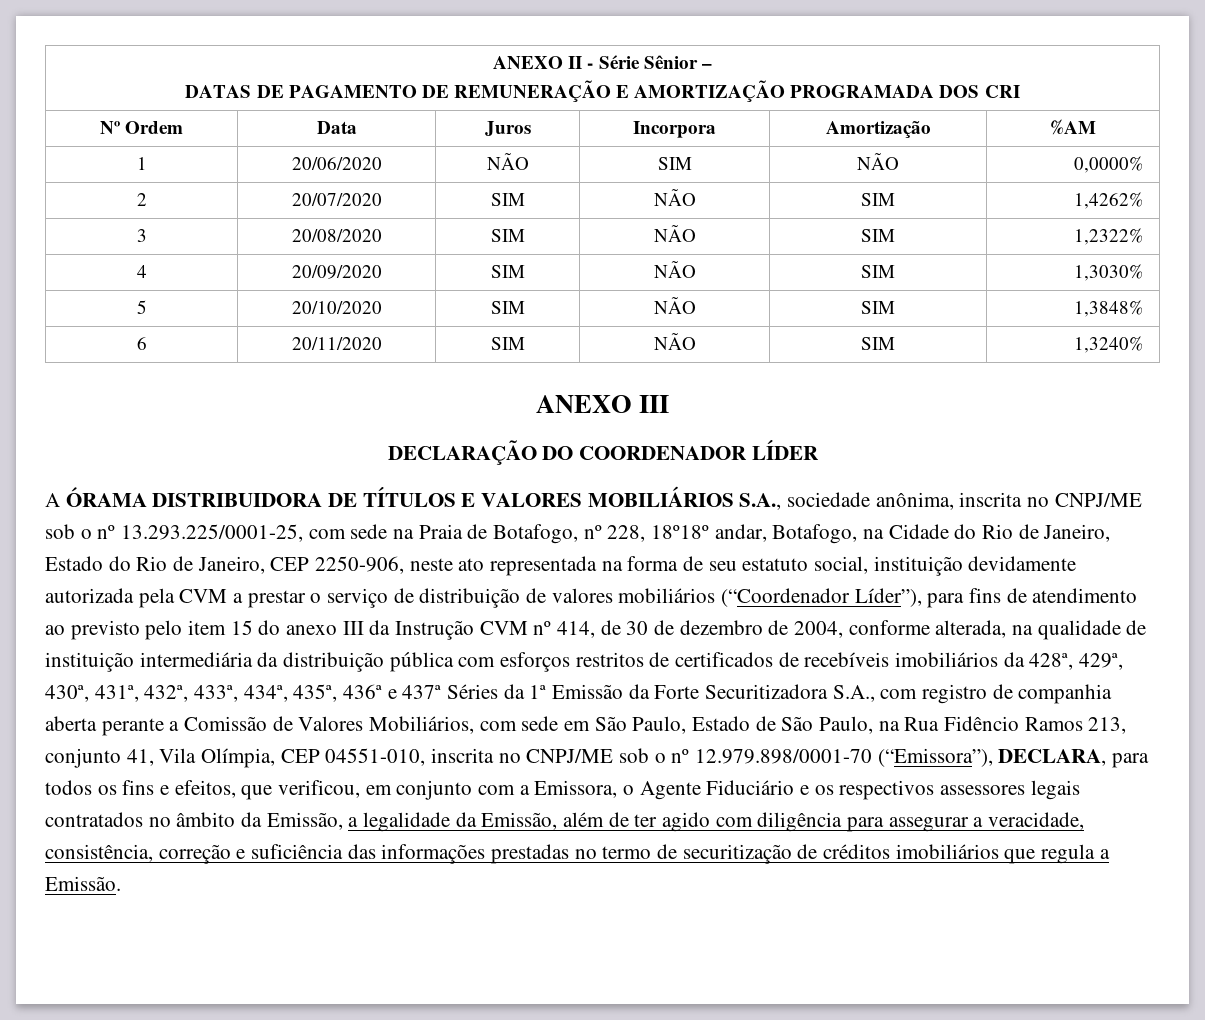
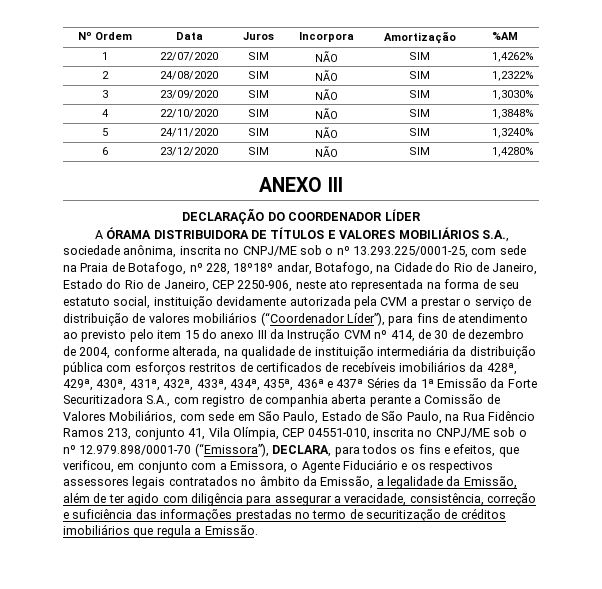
[493,55,712,69] [185,80,1021,102] ANEXO II - Série Sênior – // DATAS DE PAGAMENTO DE REMUNERAÇÃO E AMORTIZAÇÃO PROGRAMADA DOS CRI // -> (77, 36) none
[291,157,382,170] [486,153,529,170] [657,157,692,170] [857,153,899,170] [1074,156,1144,173] [136,193,147,206] [291,193,382,206] 20/06/2020 | NÃO | SIM | NÃO | 0,0000% // 2 | 20/07/2020 -> [160,52,218,61] 22/07/2020
[136,229,147,242] [291,229,382,242] 3 | 20/08/2020 -> [101,71,109,79] [160,71,218,80] 2 | 24/08/2020
[136,265,147,278] [291,265,382,279] 4 | 20/09/2020 -> [101,90,108,98] [160,90,218,99] 3 | 23/09/2020
[136,300,147,314] [291,301,382,314] 5 | 20/10/2020 -> [101,109,109,117] [160,109,218,118] 4 | 22/10/2020
[136,337,147,350] [291,337,382,350] 6 | 20/11/2020 -> [101,128,108,136] [160,128,218,137] 5 | 24/11/2020
(1144, 344) none -> [101,147,108,155] [160,147,218,156] [248,147,269,155] [314,146,338,157] [409,147,430,155] [491,147,534,157] // 6 | 23/12/2020 | SIM | NÃO | SIM | 1,4280%

